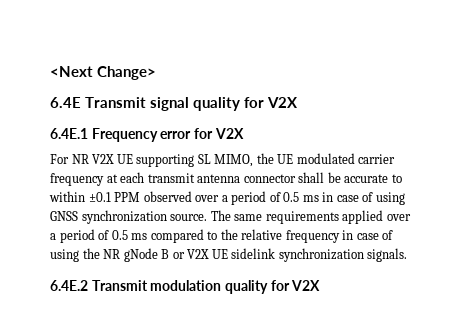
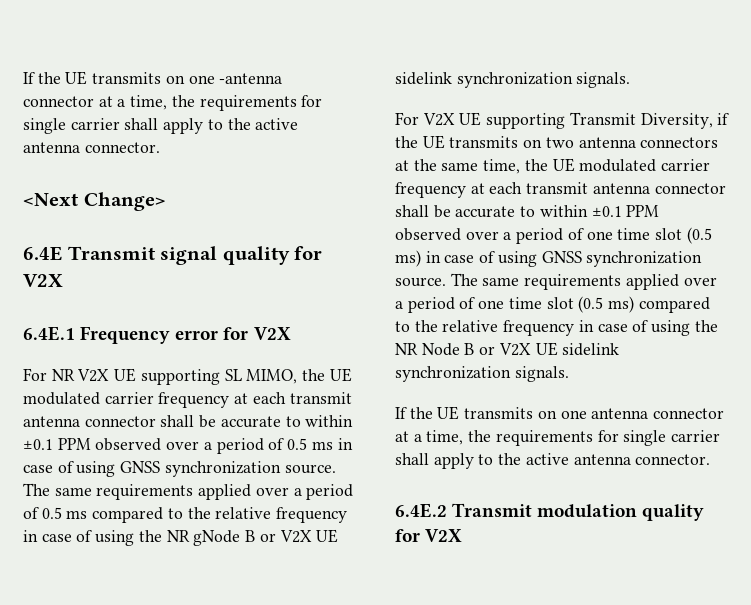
(50, 71) none -> [23,71,283,85] [23,95,323,111] [23,118,299,134] [23,142,160,153] If the UE transmits on one -antenna connector at a time, the requirements for single carrier shall apply to the active antenna connector. //
(408, 255) none -> [395,112,730,129] [395,135,719,149] [395,158,711,174] [395,182,726,198] [395,205,660,218] [395,227,712,244] [395,250,703,267] [395,273,717,290] [395,296,710,313] [395,320,718,336] [395,342,620,356] [395,366,569,382] [395,406,725,420] [395,430,721,446] [395,453,711,469] // For V2X UE supporting Transmit Diversity, if the UE transmits on two antenna connectors at the same time, the UE modulated carrier frequency at each transmit antenna connector shall be accurate to within ±0.1 PPM observed over a period of one time slot (0.5 ms) in case of using GNSS synchronization source. The same requirements applied over a period of one time slot (0.5 ms) compared to the relative frequency in case of using the NR Node B or V2X UE sidelink synchronization signals. // If the UE transmits on one antenna connector at a time, the requirements for single carrier shall apply to the active antenna connector.

